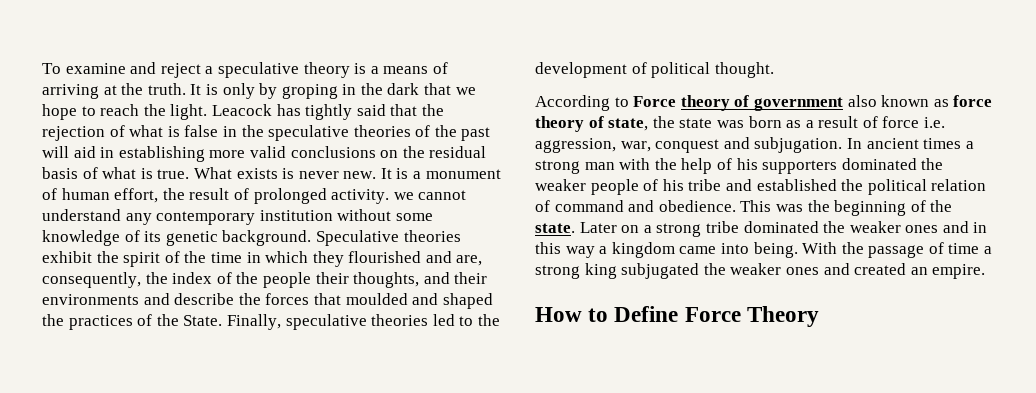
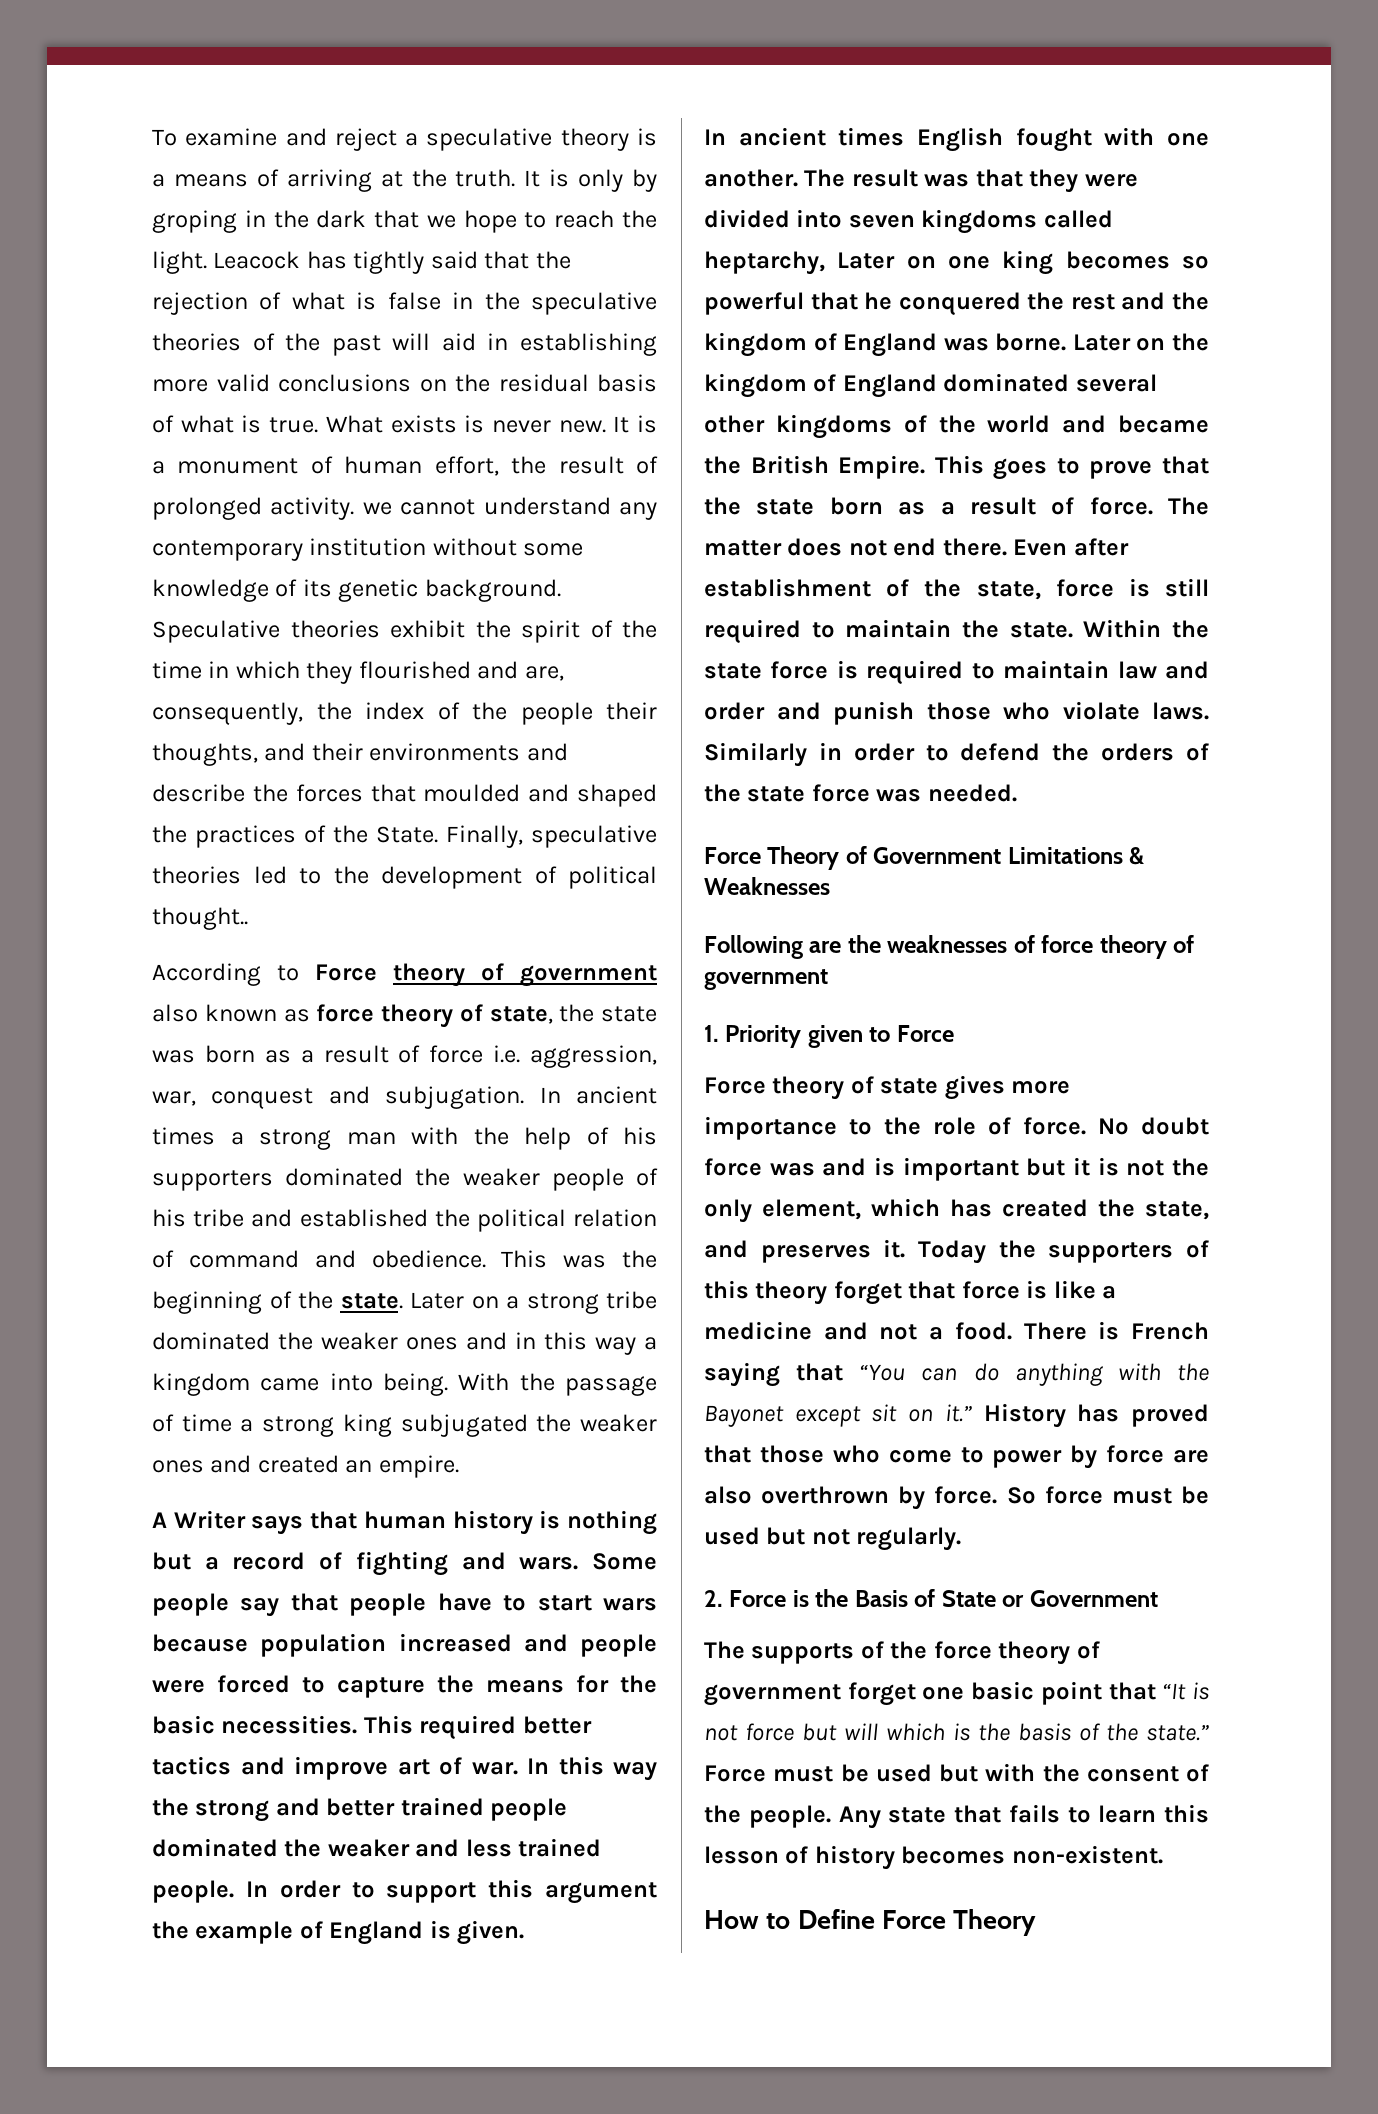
[714,62,774,78] thought. -> [152,907,248,930] thought..
(986, 271) none -> [152,1510,657,1535] [152,1551,657,1576] [152,1593,657,1617] [152,1633,657,1657] [152,1675,657,1698] [152,1715,592,1740] [152,1756,657,1781] [152,1797,568,1822] [152,1838,602,1857] [152,1879,657,1904] [152,1920,525,1945] [704,127,1209,152] [704,169,1138,193] [704,209,1113,234] [704,250,1209,275] [704,292,1209,316] [704,332,1209,357] [704,373,1157,398] [704,414,1209,439] [704,455,1209,480] [704,497,1209,515] [704,538,1129,556] [704,578,1209,600] [704,619,1209,644] [704,660,1209,685] [704,701,1209,725] [704,742,1209,767] [704,784,1017,802] [704,846,1145,870] [704,877,830,895] [704,935,1195,959] [704,969,828,990] [704,1025,954,1048] [704,1075,1071,1100] [704,1116,1209,1140] [704,1157,1209,1181] [704,1198,1209,1223] [704,1239,1209,1264] [704,1280,1117,1305] [704,1321,1209,1340] [704,1362,1209,1387] [704,1403,1209,1428] [704,1445,1209,1469] [704,1486,1209,1510] [704,1527,962,1551] [704,1589,1158,1607] [704,1641,1100,1665] [704,1681,1209,1706] [704,1723,1209,1741] [704,1763,1209,1782] [704,1804,1209,1829] [704,1845,1163,1870] // A Writer says that human history is nothing but a record of fighting and wars. Some people say that people have to start wars because population increased and people were forced to capture the means for the basic necessities. This required better tactics and improve art of war. In this way the strong and better trained people dominated the weaker and less trained people. In order to support this argument the example of England is given. // In ancient times English fought with one another. The result was that they were divided into seven kingdoms called heptarchy, Later on one king becomes so powerful that he conquered the rest and the kingdom of England was borne. Later on the kingdom of England dominated several other kingdoms of the world and became the British Empire. This goes to prove that the state born as a result of force. The matter does not end there. Even after establishment of the state, force is still required to maintain the state. Within the state force is required to maintain law and order and punish those who violate laws. Similarly in order to defend the orders of the state force was needed. // Force Theory of Government Limitations & Weaknesses // Following are the weaknesses of force theory of government // 1. Priority given to Force // Force theory of state gives more importance to the role of force. No doubt force was and is important but it is not the only element, which has created the state, and preserves it. Today the supporters of this theory forget that force is like a medicine and not a food. There is French saying that “You can do anything with the Bayonet except sit on it.” History has proved that those who come to power by force are also overthrown by force. So force must be used but not regularly. // 2. Force is the Basis of State or Government // The supports of the force theory of government forget one basic point that “It is not force but will which is the basis of the state.” Force must be used but with the consent of the people. Any state that fails to learn this lesson of history becomes non-existent.

